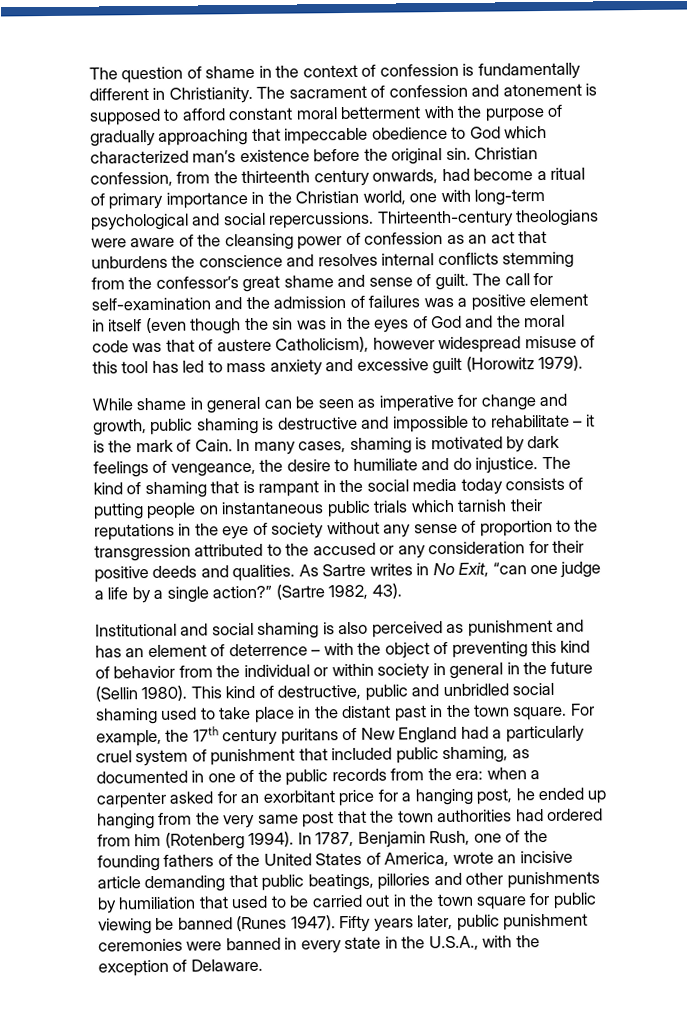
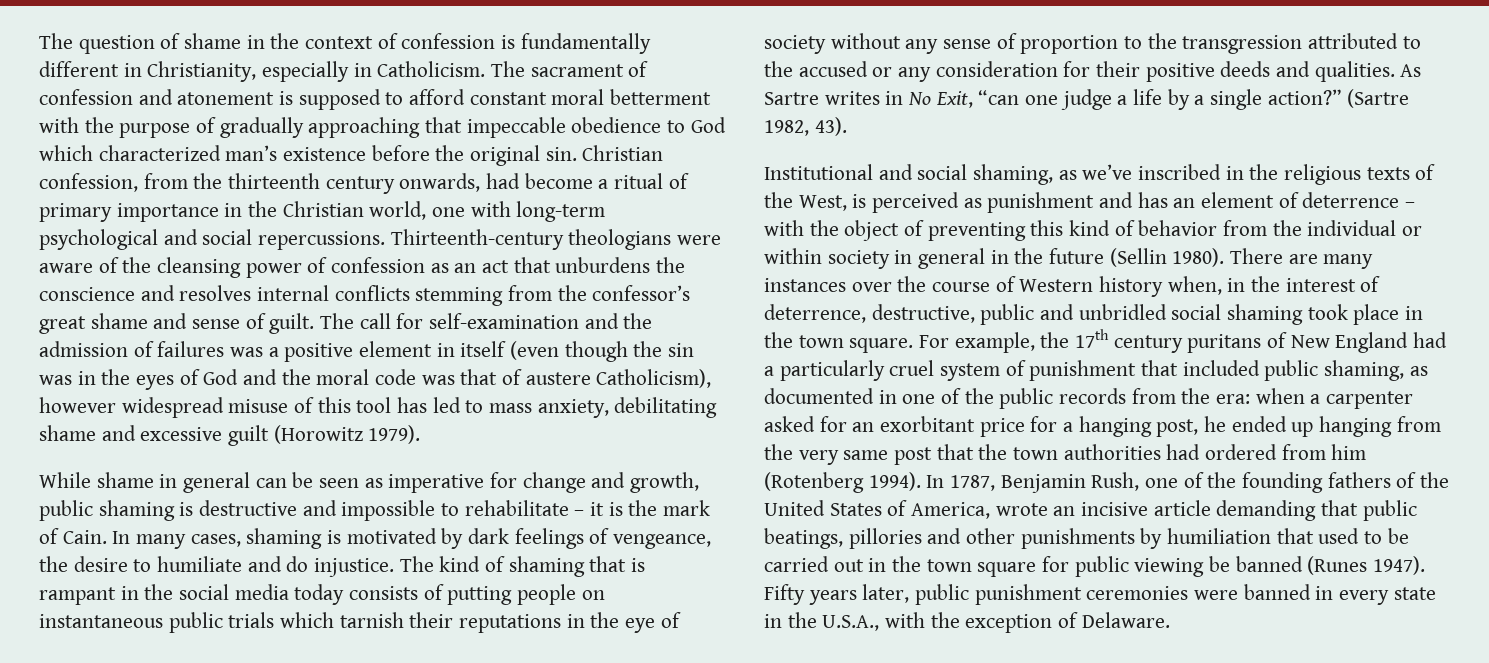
[168,86,253,104] Christianity. -> [147,61,486,82] Christianity, especially in Catholicism.
[269,359,323,376] anxiety -> [537,397,718,418] [39,425,96,441] anxiety, debilitating shame
[257,621,369,639] shaming is also -> [973,164,1436,185] [764,192,867,211] shaming, as we’ve inscribed in the religious texts of the West, is
[190,685,274,699] This kind of -> [1230,248,1374,269] [764,276,1381,297] [764,304,866,323] There are many instances over the course of Western history when, in the interest of deterrence,
[160,705,427,723] used to take place in the distant past -> [1307,304,1400,325] took place

